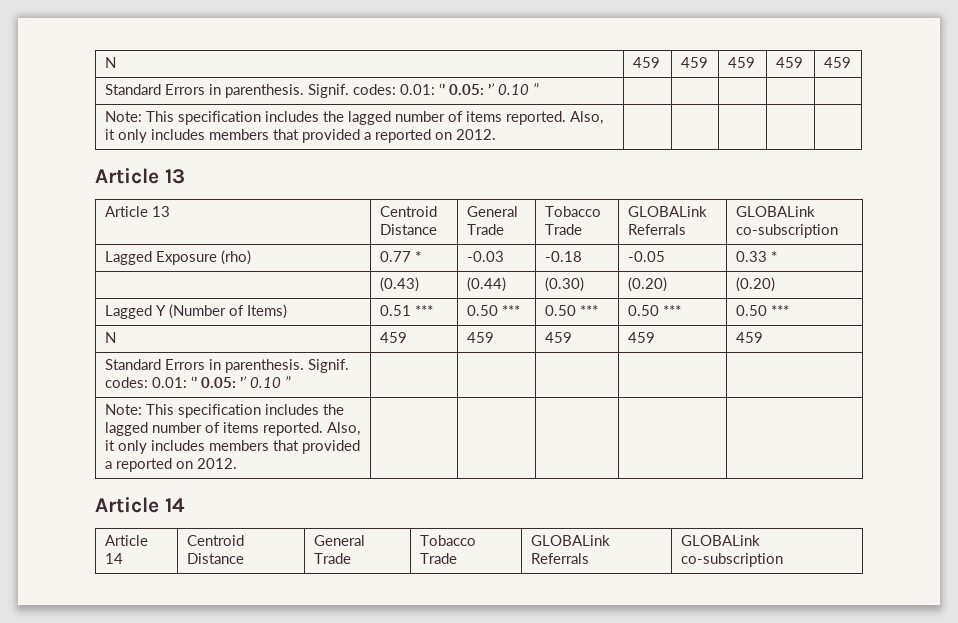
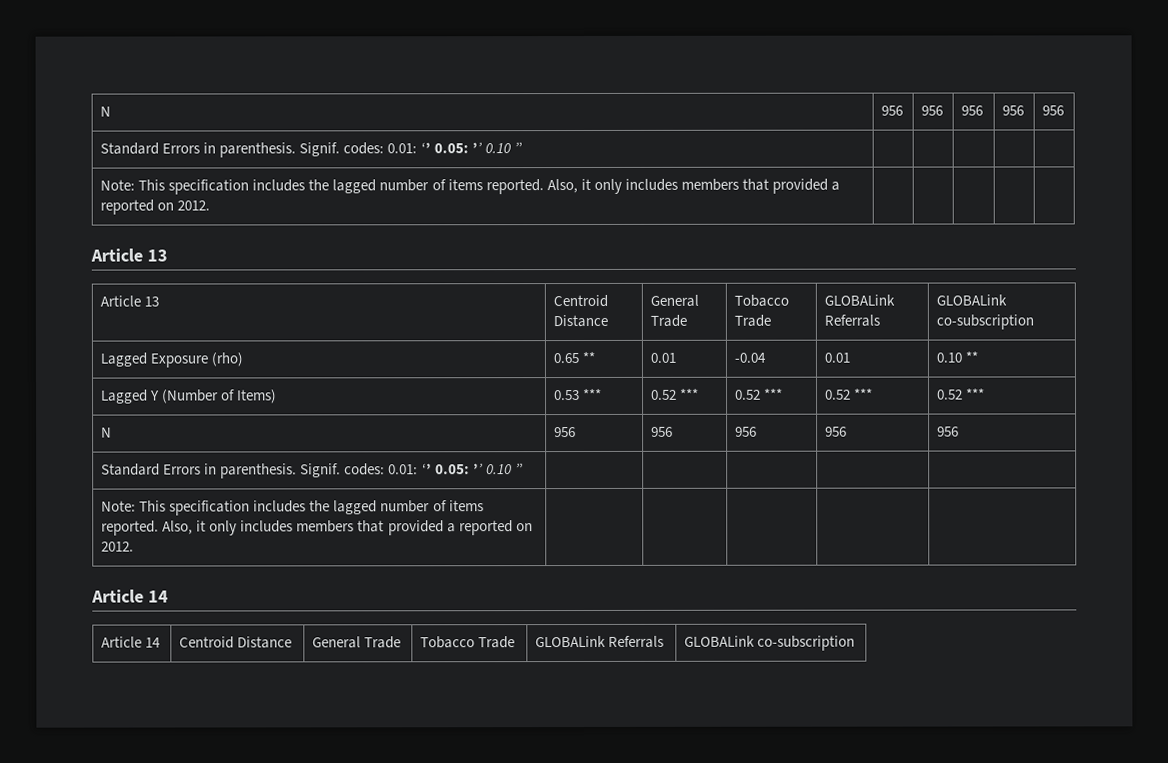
[104,57,116,68] [632,57,660,68] [680,57,708,68] [727,57,755,68] [775,57,803,68] [823,57,851,68] N | 459 | 459 | 459 | 459 | 459 -> [100,106,112,117] [881,105,904,116] [921,105,944,116] [961,105,984,116] [1002,105,1025,116] [1042,105,1065,116] N | 956 | 956 | 956 | 956 | 956
[379,251,421,262] [466,251,504,262] [544,251,582,262] [627,251,665,262] [735,251,777,262] [379,277,419,292] [466,277,506,292] [544,277,584,292] [627,277,667,292] [735,277,775,292] 0.77 * | -0.03 | -0.18 | -0.05 | 0.33 * // | (0.43) | (0.44) | (0.30) | (0.20) | (0.20) -> [553,351,596,364] [650,352,677,363] [734,352,767,363] [824,352,851,363] [936,351,979,363] 0.65 ** | 0.01 | -0.04 | 0.01 | 0.10 **
[379,305,433,316] [466,305,520,316] [544,305,598,316] [627,305,681,316] [735,305,767,316] 0.51 *** | 0.50 *** | 0.50 *** | 0.50 *** | 0.50 -> [554,388,603,401] [651,388,700,400] [735,388,784,400] [825,388,874,400] [937,389,964,400] 0.53 *** | 0.52 *** | 0.52 *** | 0.52 *** | 0.52
[379,332,407,343] [466,332,494,343] [544,332,572,343] [627,332,655,343] [735,332,763,343] 459 | 459 | 459 | 459 | 459 -> [554,427,577,438] [651,426,674,437] [735,426,758,437] [825,426,848,437] [937,426,960,437] 956 | 956 | 956 | 956 | 956

